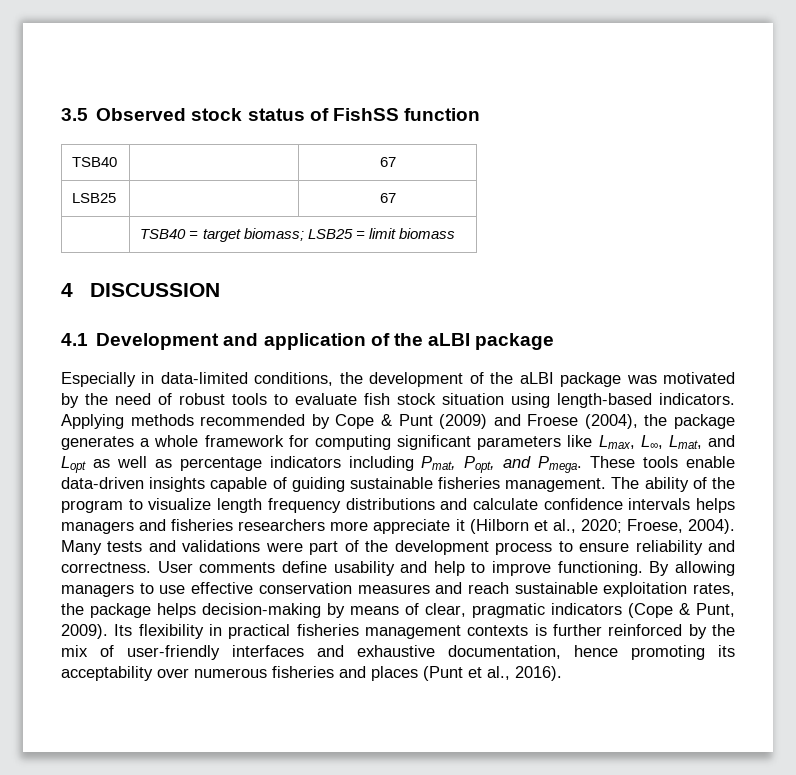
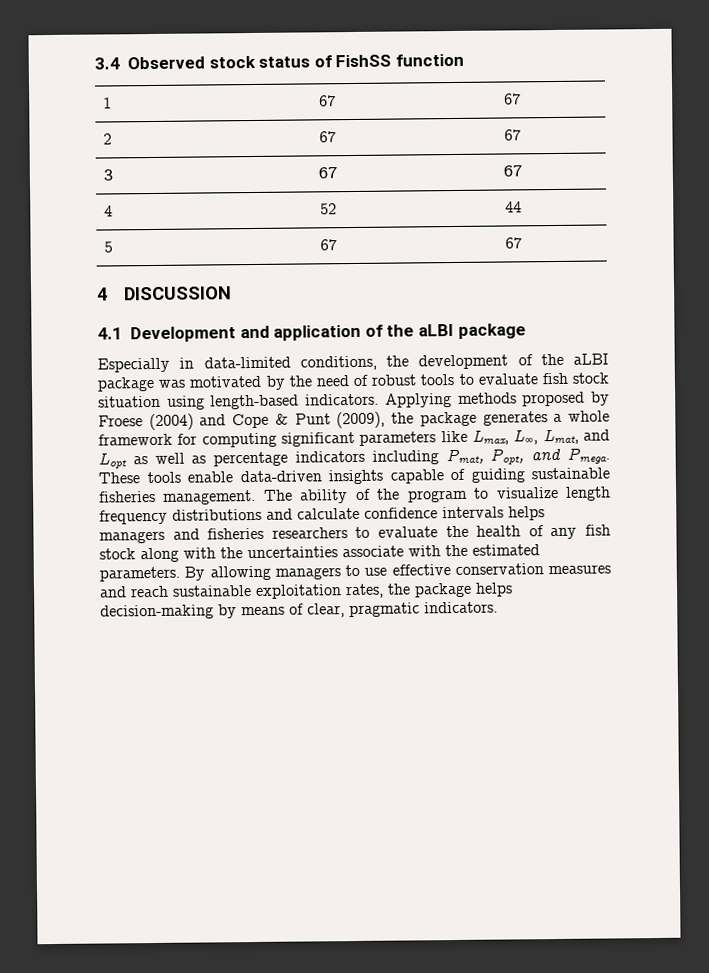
[61,108,88,121] 3.5 -> [94,57,120,70] 3.4
[72,157,118,167] [379,157,396,167] [72,193,117,203] [379,193,396,203] [140,228,455,242] TSB40 | | 67 // LSB25 | | 67 // | TSB40 = target biomass; LSB25 = limit biomass -> [103,97,113,109] [318,95,336,107] [504,93,521,105] [103,133,113,145] [318,131,336,143] [504,129,521,141] [103,169,114,181] [317,167,337,179] [503,165,522,177] [104,205,114,217] [319,203,337,215] [505,201,522,213] [104,241,114,253] [319,239,337,251] [505,237,522,249] 1 | 67 | 67 // 2 | 67 | 67 // 3 | 67 | 67 // 4 | 52 | 44 // 5 | 67 | 67
[200,414,638,429] recommended by Cope & Punt (2009) and Froese (2004), -> [522,391,610,407] [98,411,386,431] proposed by Froese (2004) and Cope & Punt (2009),
[330,519,735,534] [61,540,735,555] [61,561,643,576] more appreciate it (Hilborn et al., 2020; Froese, 2004). Many tests and validations were part of the development process to ensure reliability and correctness. User comments define usability and help to improve functioning. -> [355,524,612,540] [99,544,540,563] [99,566,180,582] to evaluate the health of any fish stock along with the uncertainties associate with the estimated parameters.
[551,603,735,618] [61,624,736,639] [61,645,735,660] [61,666,562,681] indicators (Cope & Punt, 2009). Its flexibility in practical fisheries management contexts is further reinforced by the mix of user-friendly interfaces and exhaustive documentation, hence promoting its acceptability over numerous fisheries and places (Punt et al., 2016). -> [424,601,498,614] indicators.

